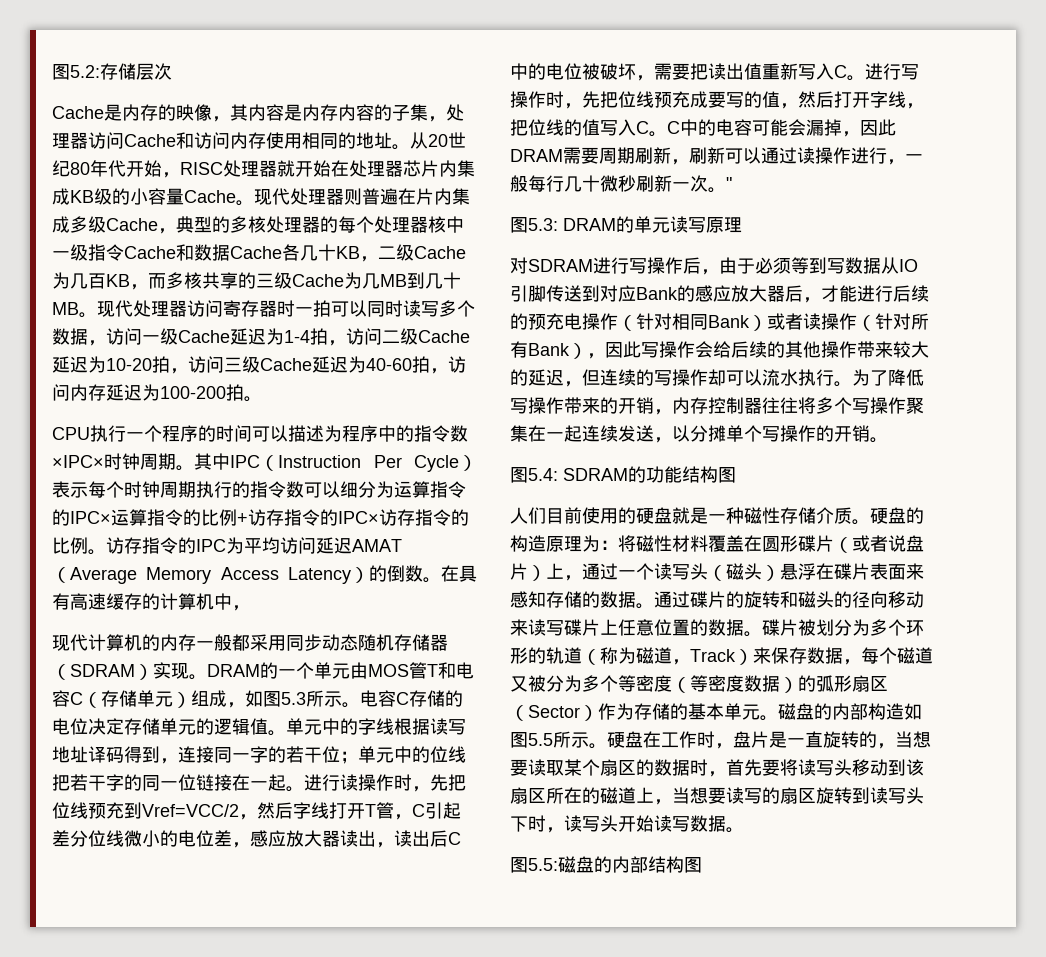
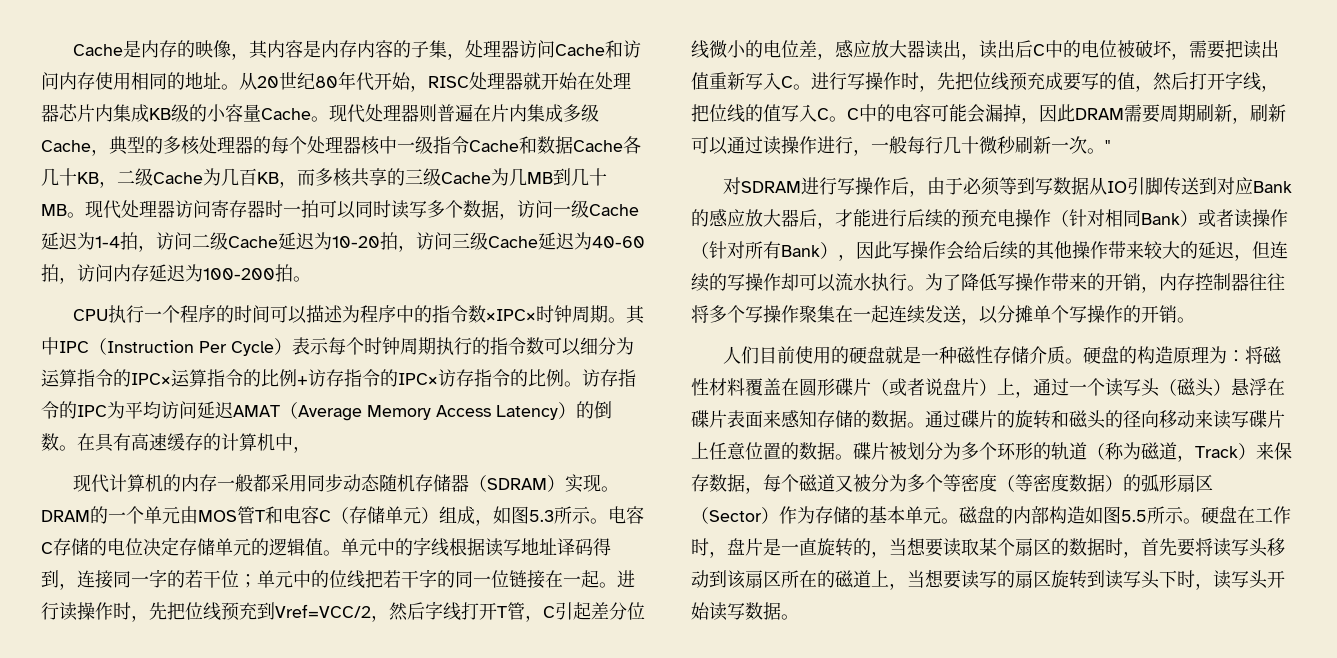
[52,63,172,80] 图5.2:存储层次 // -> (72, 50) none
[510,216,742,233] // 图5.3: DRAM的单元读写原理 -> (1110, 146) none
[510,466,736,483] // 图5.4: SDRAM的功能结构图 -> (1195, 320) none
[510,856,702,873] // 图5.5:磁盘的内部结构图 -> (799, 617) none

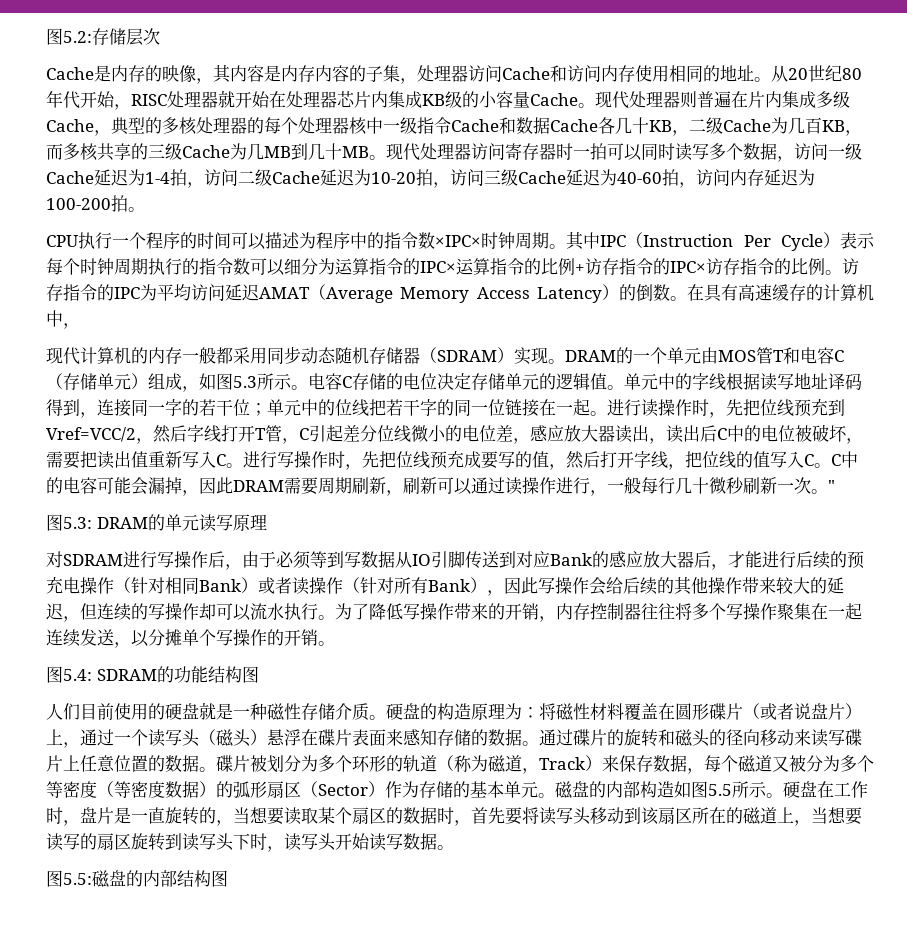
(72, 50) none -> [46,28,160,46] 图5.2:存储层次 //
(1110, 146) none -> [46,514,267,532] // 图5.3: DRAM的单元读写原理
(1195, 320) none -> [46,666,259,683] // 图5.4: SDRAM的功能结构图
(799, 617) none -> [46,870,228,888] // 图5.5:磁盘的内部结构图

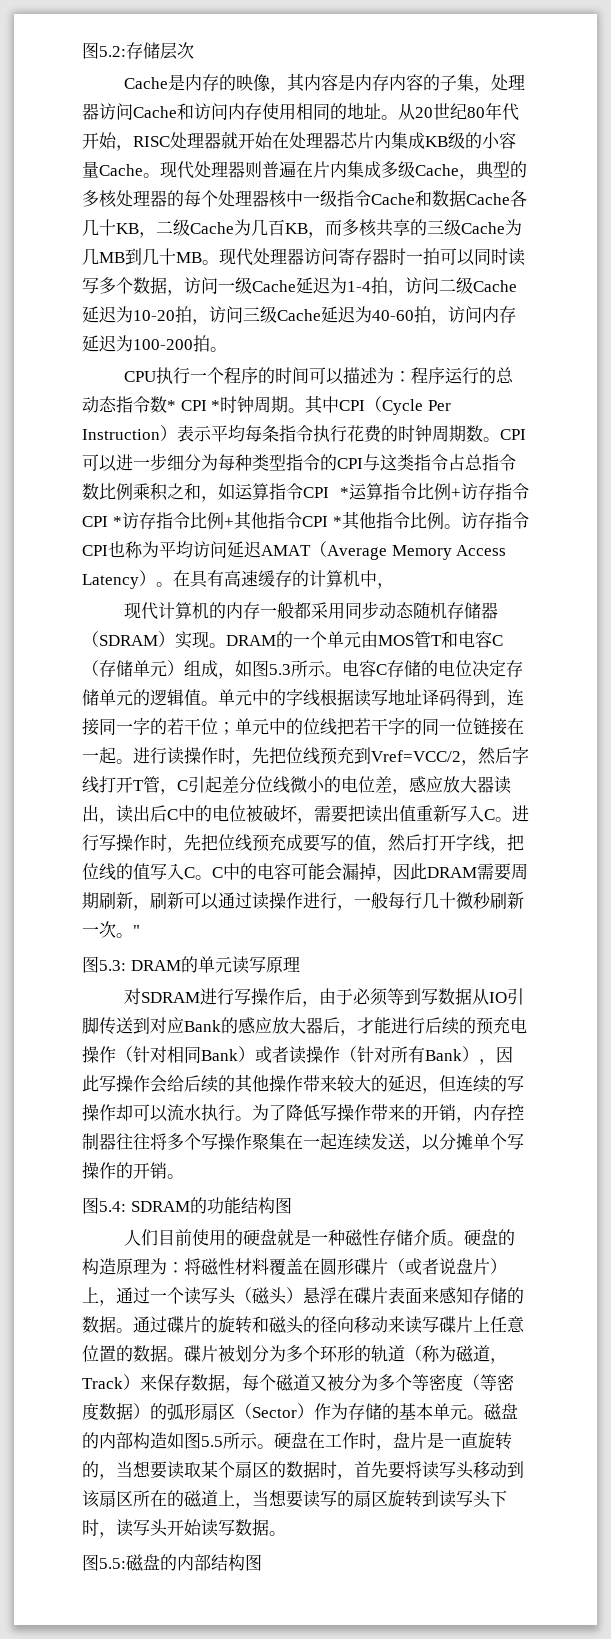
[316,231,875,251] [46,258,541,276] 程序中的指令数×IPC×时钟周期。其中IPC（Instruction Per Cycle）表示每个时钟周期执行的指令数可以细分为运算指令的IPC×运算指令的 -> [394,367,515,384] [82,395,451,415] [82,425,526,443] [82,453,516,472] [82,483,417,502] ：程序运行的总动态指令数* CPI *时钟周期。其中CPI（Cycle Per Instruction）表示平均每条指令执行花费的时钟周期数。CPI可以进一步细分为每种类型指令的CPI与这类指令占总指令数比例乘积之和，如运算指令CPI *运算指令
[653,258,791,275] 的IPC×访存指令的 -> [82,511,410,530] CPI *访存指令比例+其他指令CPI *其他指令
[97,284,140,301] 的IPC -> [82,541,143,558] CPI也称
[619,284,670,302] 的倒数 -> (156, 578) none

